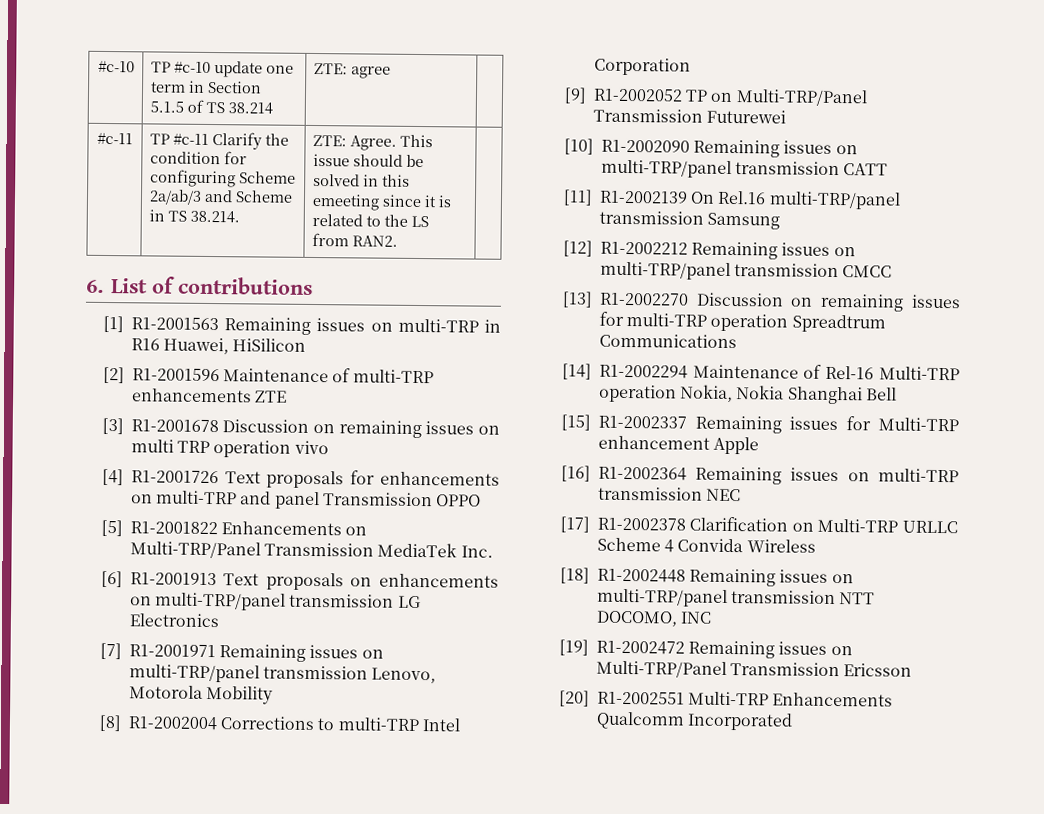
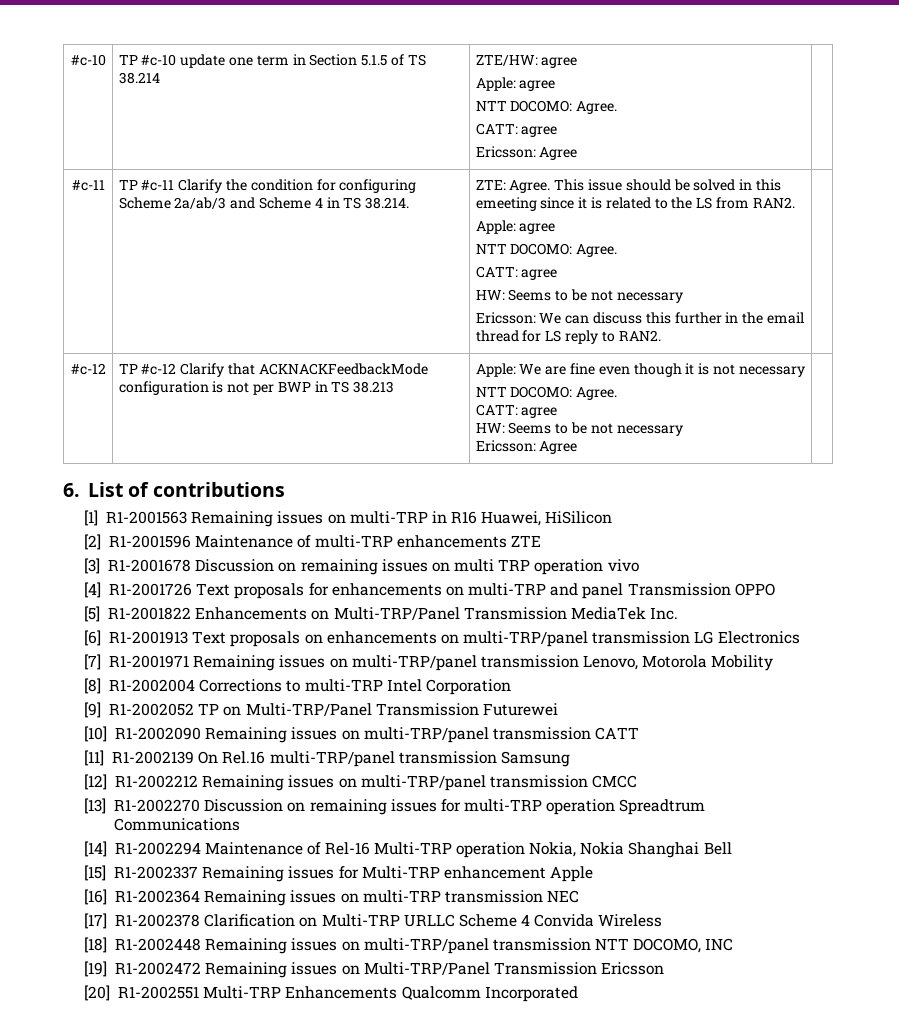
[313,62,391,79] ZTE: agree -> [475,55,578,68] [475,77,556,91] [475,100,618,114] [475,123,558,137] [475,146,578,160] ZTE/HW: agree // Apple: agree // NTT DOCOMO: Agree. // CATT: agree // Ericsson: Agree
(293, 196) none -> [314,198,323,208] 4
(398, 241) none -> [475,220,556,234] [475,243,618,257] [475,266,558,280] [475,289,683,303] [475,312,804,324] [475,330,661,344] [70,363,106,375] [118,363,428,377] [118,381,395,395] [475,363,805,377] [475,386,618,400] [475,404,558,418] [475,422,683,436] [475,440,578,454] // Apple: agree // NTT DOCOMO: Agree. // CATT: agree // HW: Seems to be not necessary // Ericsson: We can discuss this further in the email thread for LS reply to RAN2. | // #c-12 | TP #c-12 Clarify that ACKNACKFeedbackMode configuration is not per BWP in TS 38.213 | Apple: We are fine even though it is not necessary // NTT DOCOMO: Agree. // CATT: agree // HW: Seems to be not necessary // Ericsson: Agree

